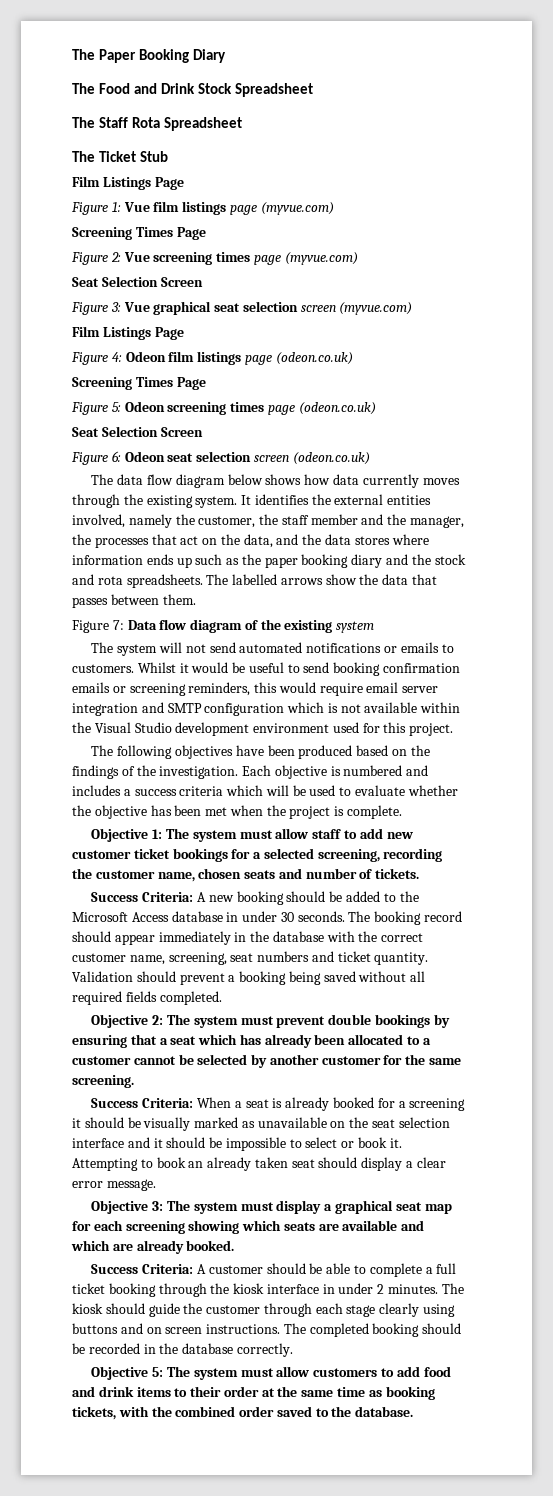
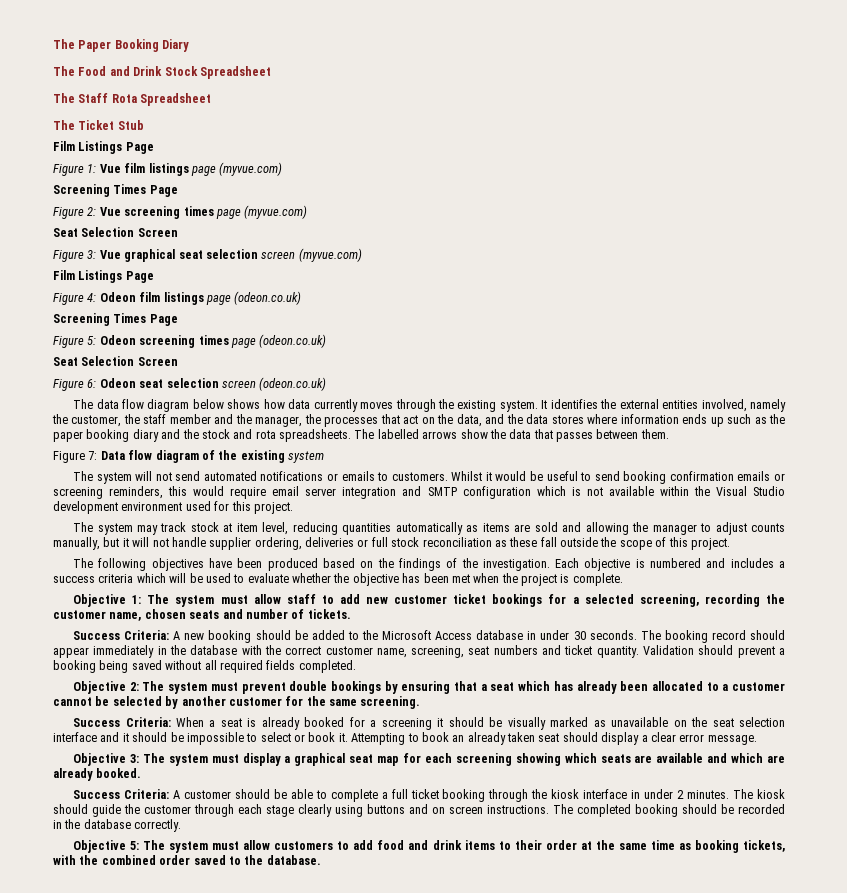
(454, 729) none -> [73,522,785,535] [53,537,730,550] // The system may track stock at item level, reducing quantities automatically as items are sold and allowing the manager to adjust counts manually, but it will not handle supplier ordering, deliveries or full stock reconciliation as these fall outside the scope of this project.

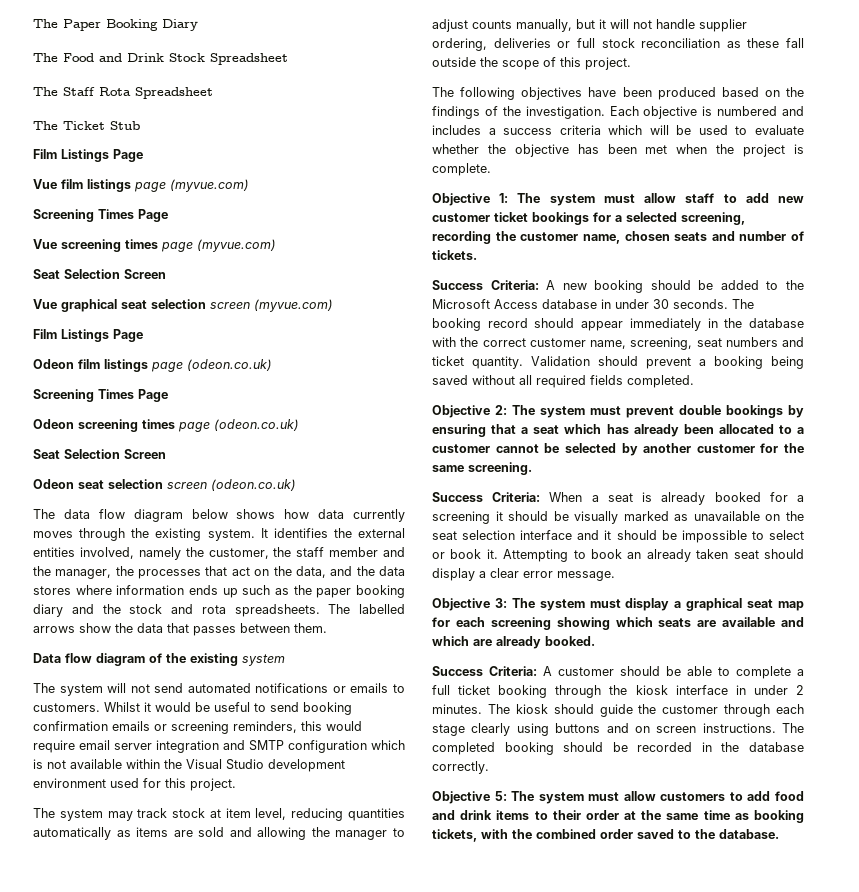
[53,164,97,176] Figure 1: -> (143, 155) none
[53,207,97,219] Figure 2: -> (168, 215) none
[53,250,97,262] Figure 3: -> (166, 274) none
[53,293,97,305] Figure 4: -> (143, 335) none
[53,336,97,348] Figure 5: -> (168, 395) none
[53,379,97,391] Figure 6: -> (166, 454) none
[53,451,98,463] Figure 7: -> (327, 628) none

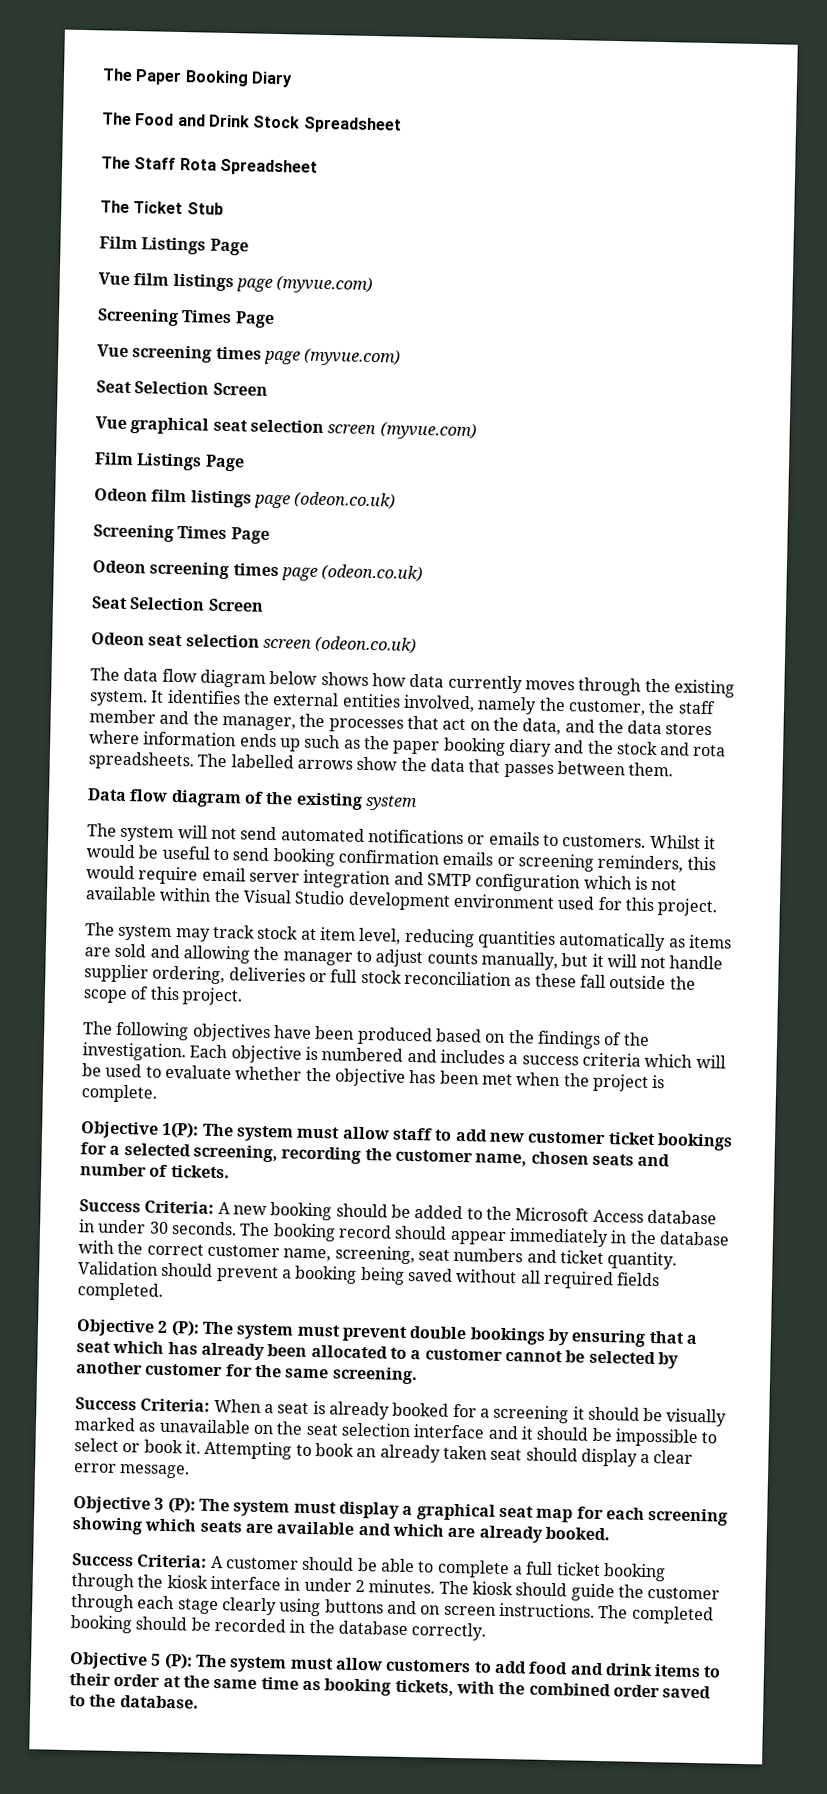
[499,193,509,203] 1: -> [161,1121,200,1139] 1(P):
[495,405,507,415] 2: -> [157,1320,200,1337] 2 (P):
[494,598,507,608] 3: -> [154,1497,196,1514] 3 (P):
[494,791,507,801] 5: -> [150,1652,193,1670] 5 (P):

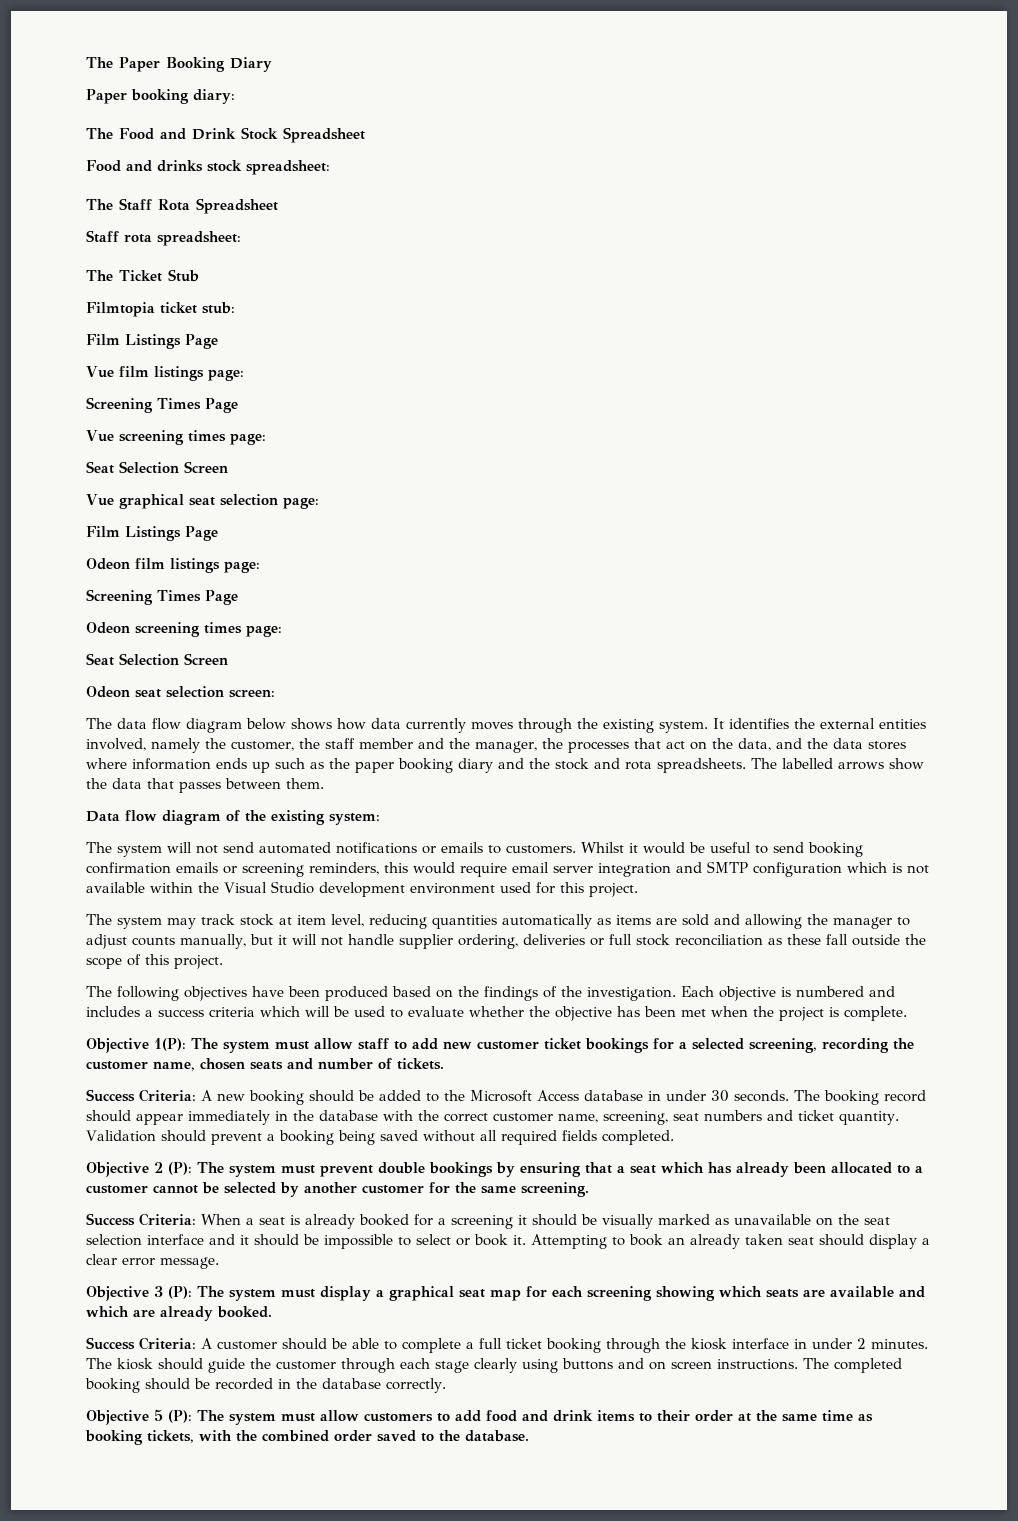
(293, 79) none -> [86,89,235,104] // Paper booking diary:
(402, 125) none -> [86,160,330,175] // Food and drinks stock spreadsheet:
(318, 167) none -> [86,230,241,246] // Staff rota spreadsheet:
(224, 208) none -> [86,302,235,317] // Filmtopia ticket stub:
[235,275,374,295] page (myvue.com) -> [207,370,244,381] page:
[263,347,402,367] page (myvue.com) -> [229,434,266,445] page:
[327,421,477,441] screen (myvue.com) -> [282,498,319,509] page:
[253,491,397,510] page (odeon.co.uk) -> [224,562,260,573] page:
[280,564,424,583] page (odeon.co.uk) -> [246,626,282,637] page:
[262,635,418,655] screen (odeon.co.uk) -> [229,689,275,698] screen:
[364,794,418,812] system -> [329,813,380,825] system:

